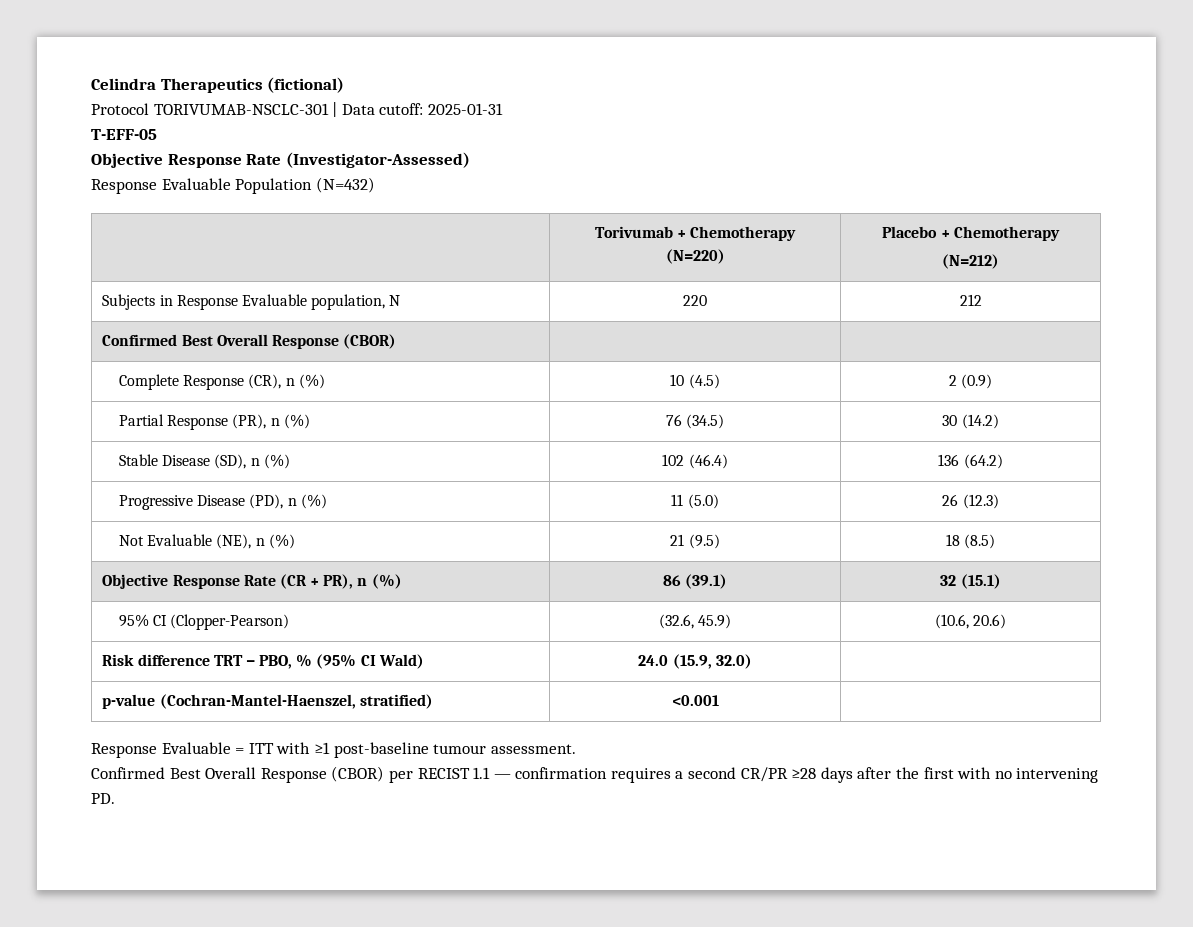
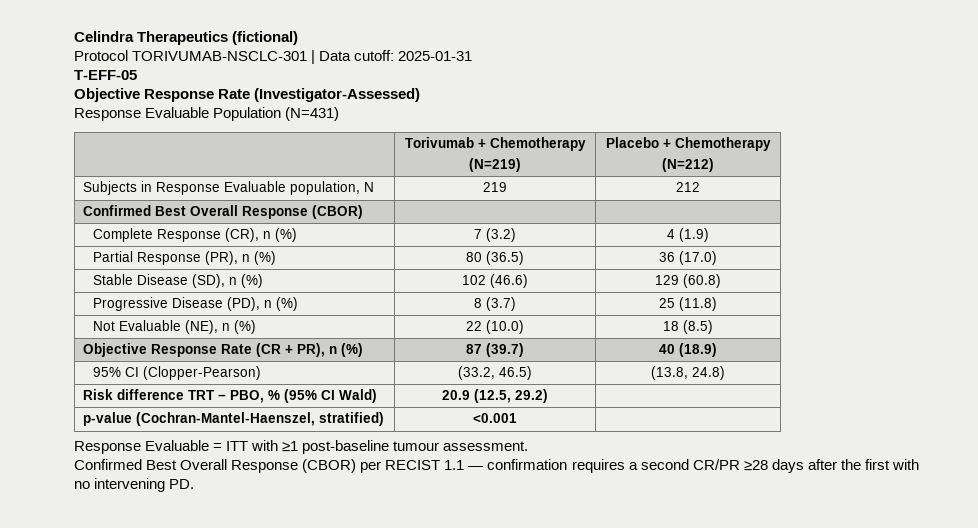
[315,177,375,193] (N=432) -> [285,107,340,121] (N=431)
[665,249,725,264] (N=220) -> [469,158,521,172] (N=219)
[683,295,708,306] 220 -> [483,182,507,192] 219
[670,374,720,389] [948,374,993,389] 10 (4.5) | 2 (0.9) -> [474,228,516,242] [667,228,709,242] 7 (3.2) | 4 (1.9)
[665,414,725,429] [942,414,999,429] 76 (34.5) | 30 (14.2) -> [466,251,524,265] [659,251,717,265] 80 (36.5) | 36 (17.0)
[688,454,728,469] [938,454,1003,469] (46.4) | 136 (64.2) -> [490,274,528,288] [655,274,721,288] (46.6) | 129 (60.8)
[671,494,719,509] [942,494,999,509] 11 (5.0) | 26 (12.3) -> [474,297,516,311] [659,297,717,311] 8 (3.7) | 25 (11.8)
[670,534,720,549] 21 (9.5) -> [466,320,524,334] 22 (10.0)
[662,574,728,589] [940,574,1001,589] 86 (39.1) | 32 (15.1) -> [466,343,524,357] [659,343,717,357] 87 (39.7) | 40 (18.9)
[658,614,732,629] [934,614,1007,629] (32.6, 45.9) | (10.6, 20.6) -> [458,366,532,380] [651,366,725,380] (33.2, 46.5) | (13.8, 24.8)
[638,654,752,669] 24.0 (15.9, 32.0) -> [442,389,548,403] 20.9 (12.5, 29.2)

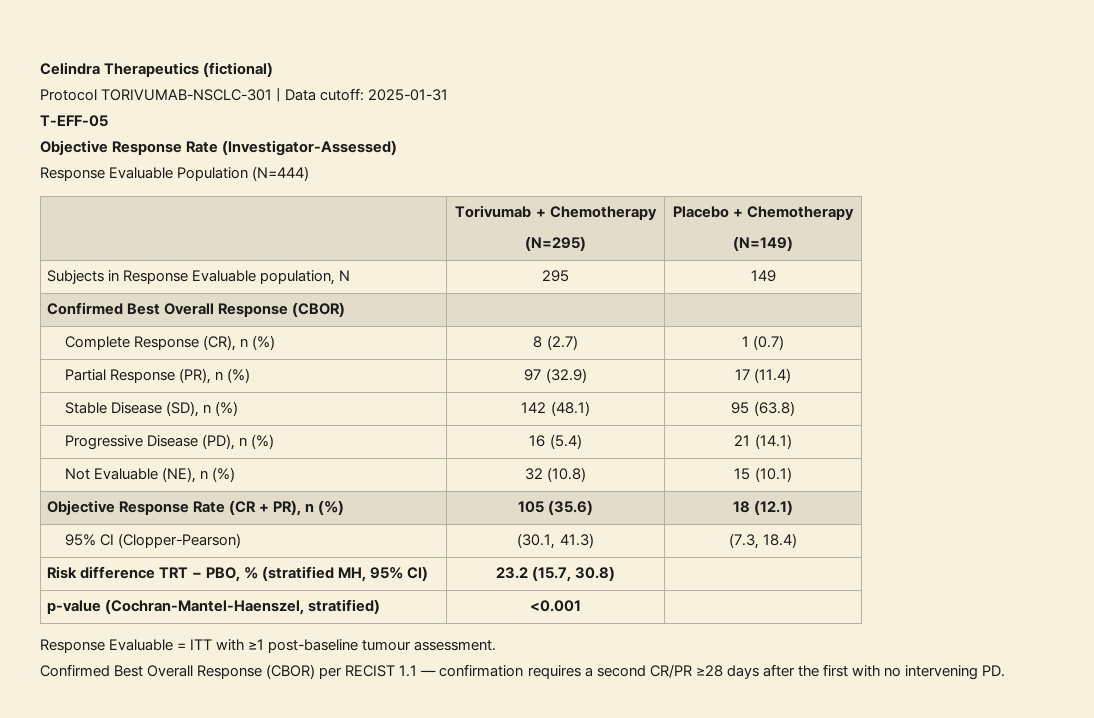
[285,107,340,121] (N=431) -> [252,166,310,181] (N=444)
[469,158,521,172] (N=219) -> [525,236,586,251] (N=295)
[662,158,714,172] (N=212) -> [733,236,793,251] (N=149)
[483,182,507,192] [676,182,700,192] 219 | 212 -> [542,270,569,282] [750,270,776,282] 295 | 149
[474,228,516,242] [667,228,709,242] 7 (3.2) | 4 (1.9) -> [533,335,578,350] [741,335,785,350] 8 (2.7) | 1 (0.7)
[466,251,524,265] [659,251,717,265] 80 (36.5) | 36 (17.0) -> [524,368,587,383] [734,368,792,383] 97 (32.9) | 17 (11.4)
[462,274,528,288] [655,274,721,288] 102 (46.6) | 129 (60.8) -> [521,401,590,416] [731,401,795,416] 142 (48.1) | 95 (63.8)
[474,297,516,311] [659,297,717,311] 8 (3.7) | 25 (11.8) -> [529,434,582,449] [734,434,792,449] 16 (5.4) | 21 (14.1)
[466,320,524,334] [663,320,713,334] 22 (10.0) | 18 (8.5) -> [524,467,587,482] [734,467,792,482] 32 (10.8) | 15 (10.1)
[466,343,524,357] [659,343,717,357] 87 (39.7) | 40 (18.9) -> [517,500,594,515] [732,500,794,515] 105 (35.6) | 18 (12.1)
[458,366,532,380] [651,366,725,380] (33.2, 46.5) | (13.8, 24.8) -> [517,533,594,549] [728,533,798,549] (30.1, 41.3) | (7.3, 18.4)
[283,389,377,403] [442,389,548,403] (95% CI Wald) | 20.9 (12.5, 29.2) -> [262,566,429,582] [495,566,616,582] (stratified MH, 95% CI) | 23.2 (15.7, 30.8)

